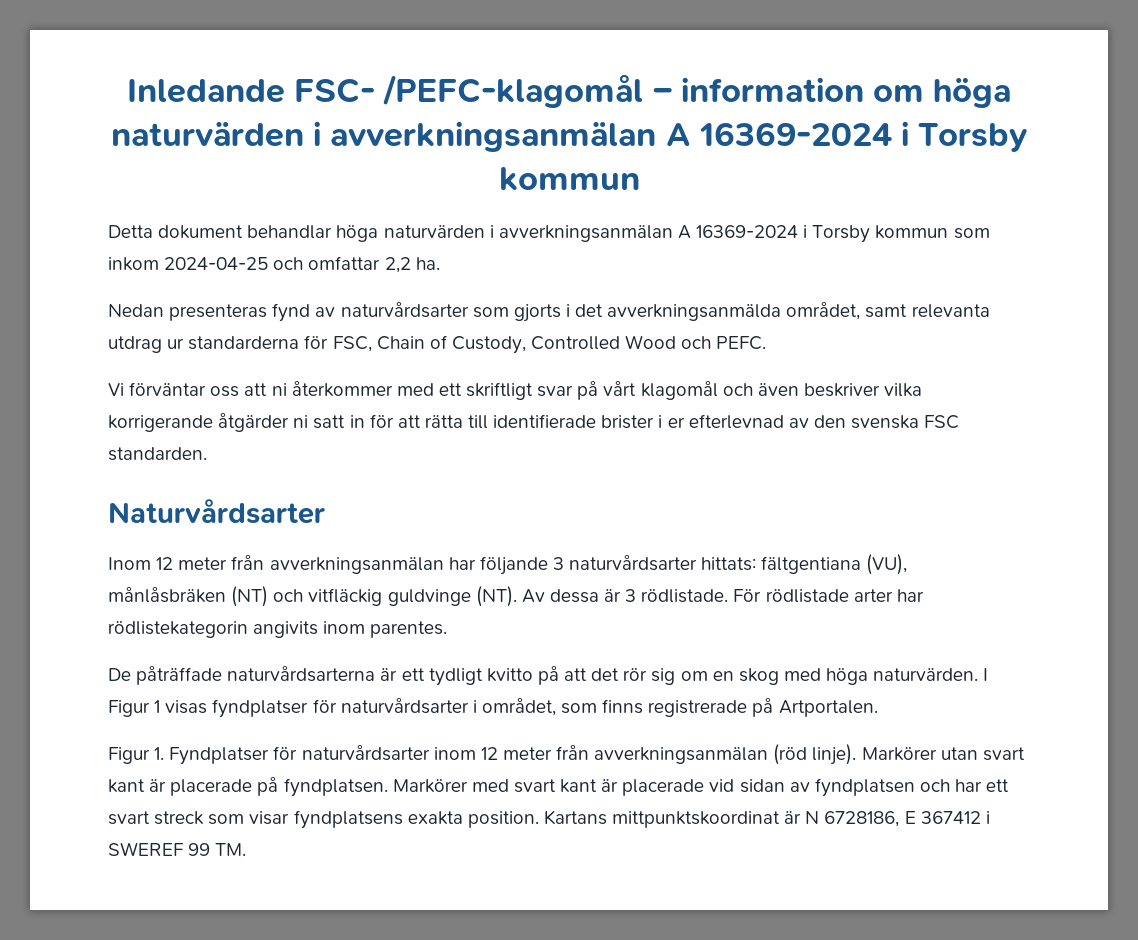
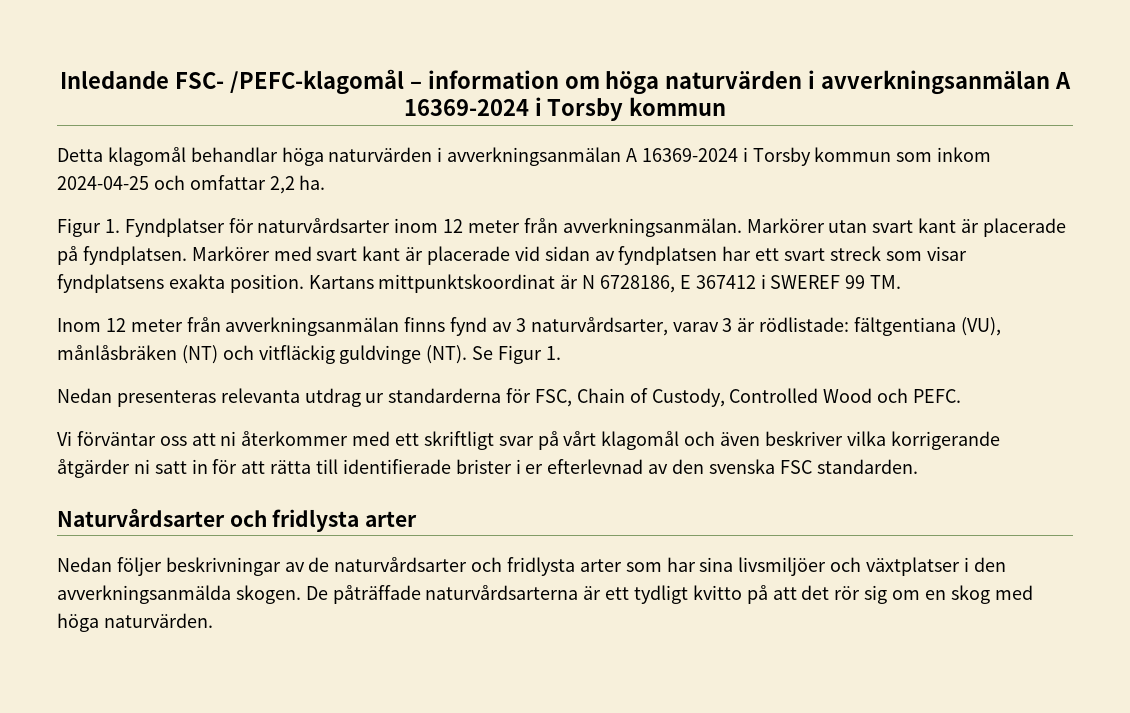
[158,225,244,239] dokument -> [107,147,186,166] klagomål
[108,302,908,322] Nedan presenteras fynd av naturvårdsarter som gjorts i det avverkningsanmälda området, samt -> [57,218,1066,237] [57,246,967,265] [57,274,902,293] [57,317,1001,336] [57,345,561,364] [57,388,216,407] Figur 1. Fyndplatser för naturvårdsarter inom 12 meter från avverkningsanmälan. Markörer utan svart kant är placerade på fyndplatsen. Markörer med svart kant är placerade vid sidan av fyndplatsen har ett svart streck som visar fyndplatsens exakta position. Kartans mittpunktskoordinat är N 6728186, E 367412 i SWEREF 99 TM. // Inom 12 meter från avverkningsanmälan finns fynd av 3 naturvårdsarter, varav 3 är rödlistade: fältgentiana (VU), månlåsbräken (NT) och vitfläckig guldvinge (NT). Se Figur 1. // Nedan presenteras
[108,554,908,575] [108,586,924,607] [108,621,448,638] // Inom 12 meter från avverkningsanmälan har följande 3 naturvårdsarter hittats: fältgentiana (VU), månlåsbräken (NT) och vitfläckig guldvinge (NT). Av dessa är 3 rödlistade. För rödlistade arter har rödlistekategorin angivits inom parentes. // -> [229,509,418,532] [57,557,1006,576] [57,585,301,604] och fridlysta arter // Nedan följer beskrivningar av de naturvårdsarter och fridlysta arter som har sina livsmiljöer och växtplatser i den avverkningsanmälda skogen.
[983,668,989,681] [108,698,878,718] [108,744,1025,765] [108,777,1010,797] [108,810,990,829] [108,842,247,856] I Figur 1 visas fyndplatser för naturvårdsarter i området, som finns registrerade på Artportalen. // Figur 1. Fyndplatser för naturvårdsarter inom 12 meter från avverkningsanmälan (röd linje). Markörer utan svart kant är placerade på fyndplatsen. Markörer med svart kant är placerade vid sidan av fyndplatsen och har ett svart streck som visar fyndplatsens exakta position. Kartans mittpunktskoordinat är N 6728186, E 367412 i SWEREF 99 TM. -> (213, 620) none

